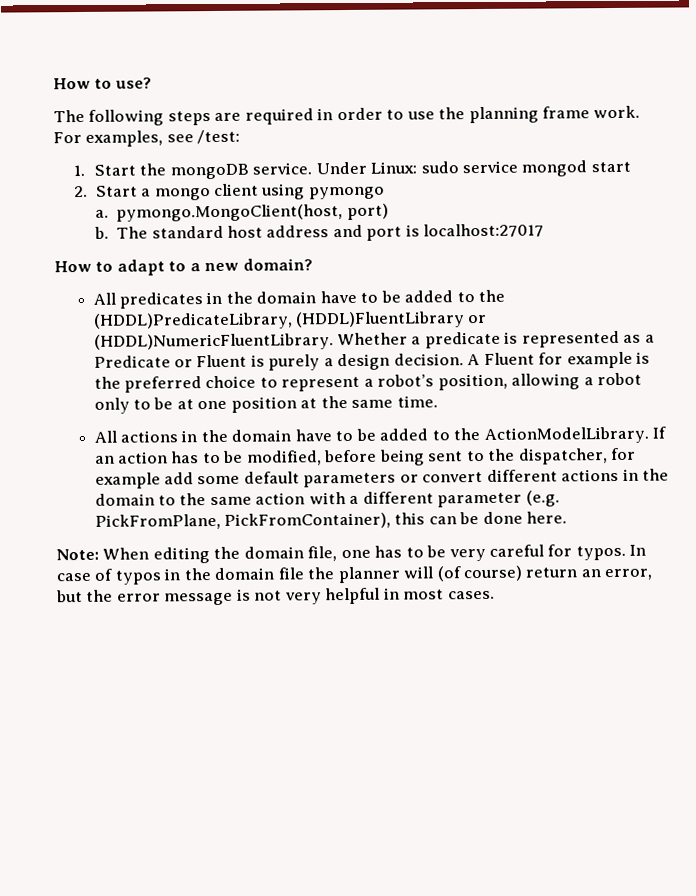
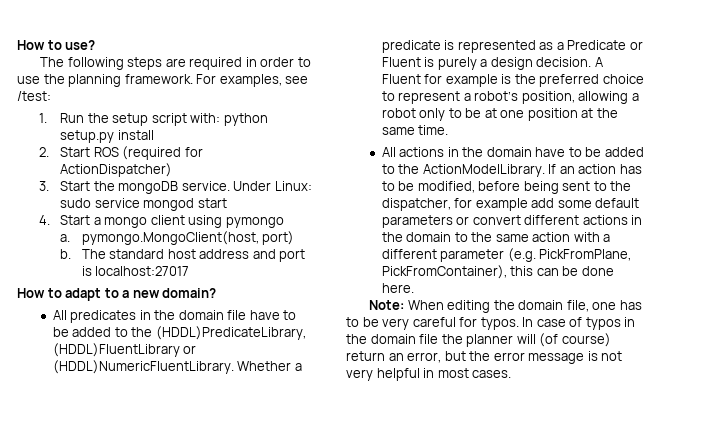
[542,105,641,119] frame work. -> [124,74,193,84] framework.
(86, 170) none -> [60,113,268,126] [60,130,154,143] [38,146,203,160] [60,163,173,177] [38,181,49,191] Run the setup script with: python setup.py install // 2. Start ROS (required for ActionDispatcher) // 3.
[74,185,89,198] 2. -> [38,215,50,225] 4.
(317, 297) none -> [227,310,247,320] file

